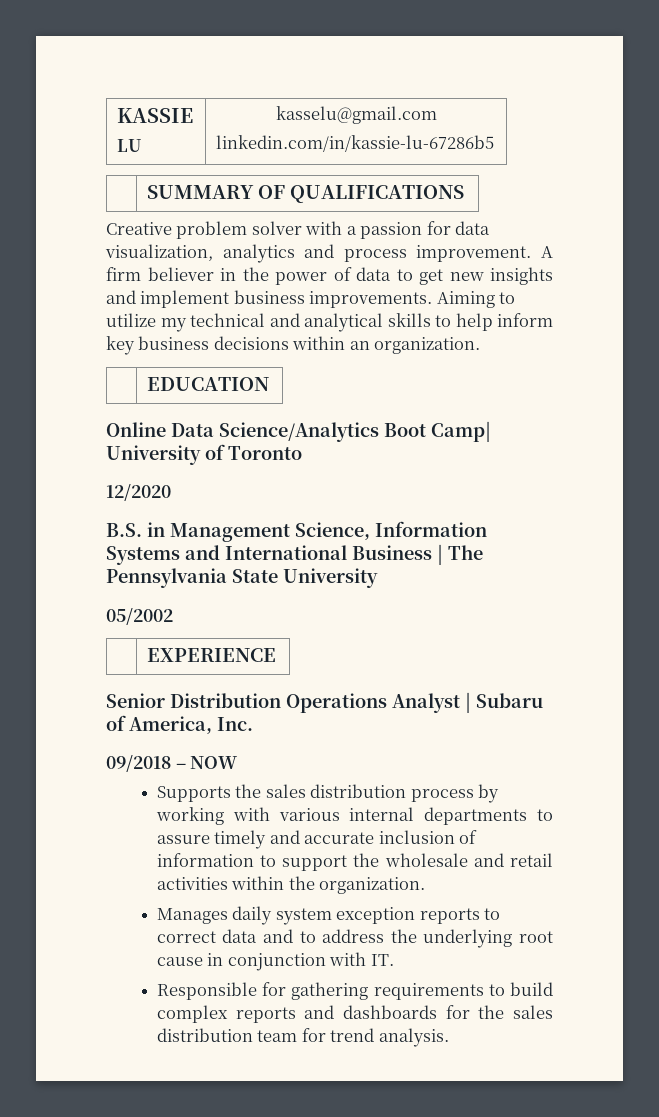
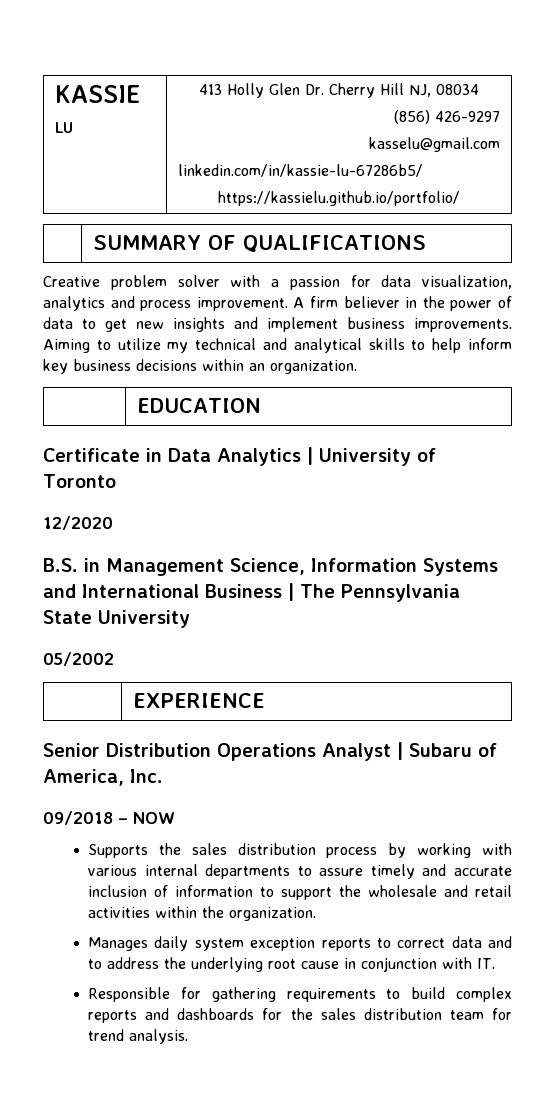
(143, 145) none -> [199,83,479,98] [394,110,501,124] 413 Holly Glen Dr. Cherry Hill NJ, 08034 // (856) 426-9297 //
[216,135,495,152] linkedin.com/in/kassie-lu-67286b5 -> [177,164,423,177] [218,191,461,206] linkedin.com/in/kassie-lu-67286b5/ // https://kassielu.github.io/portfolio/
[106,421,491,442] Online Data Science/Analytics Boot Camp| -> [43,447,313,466] Certificate in Data Analytics |

